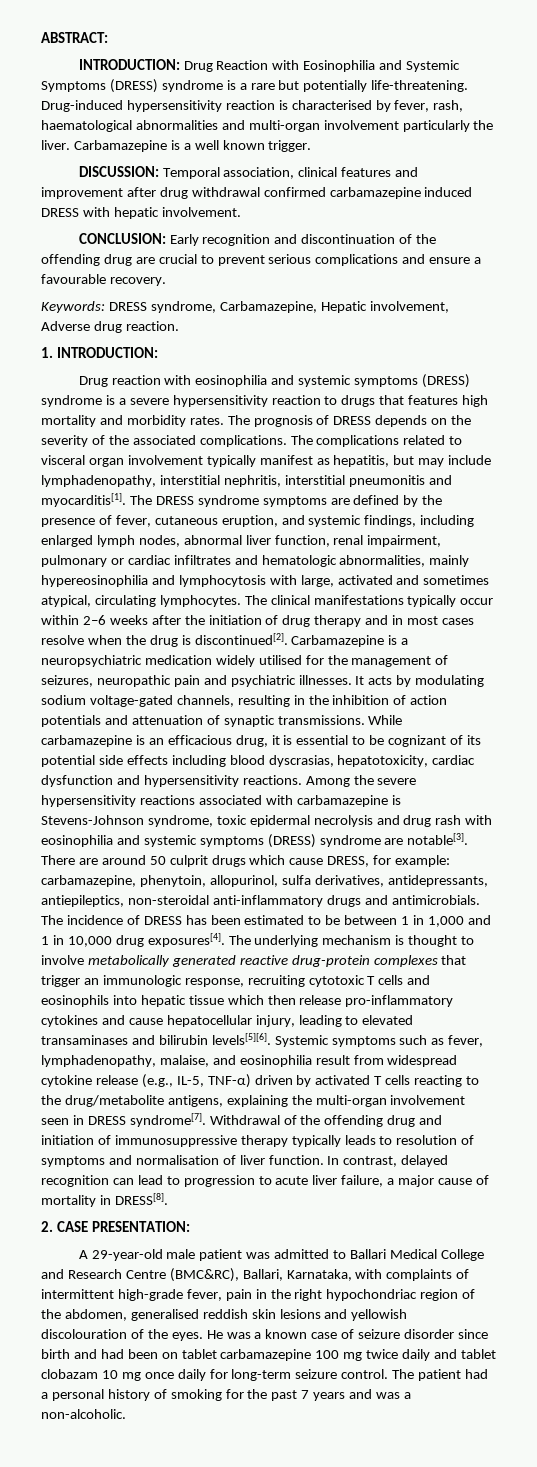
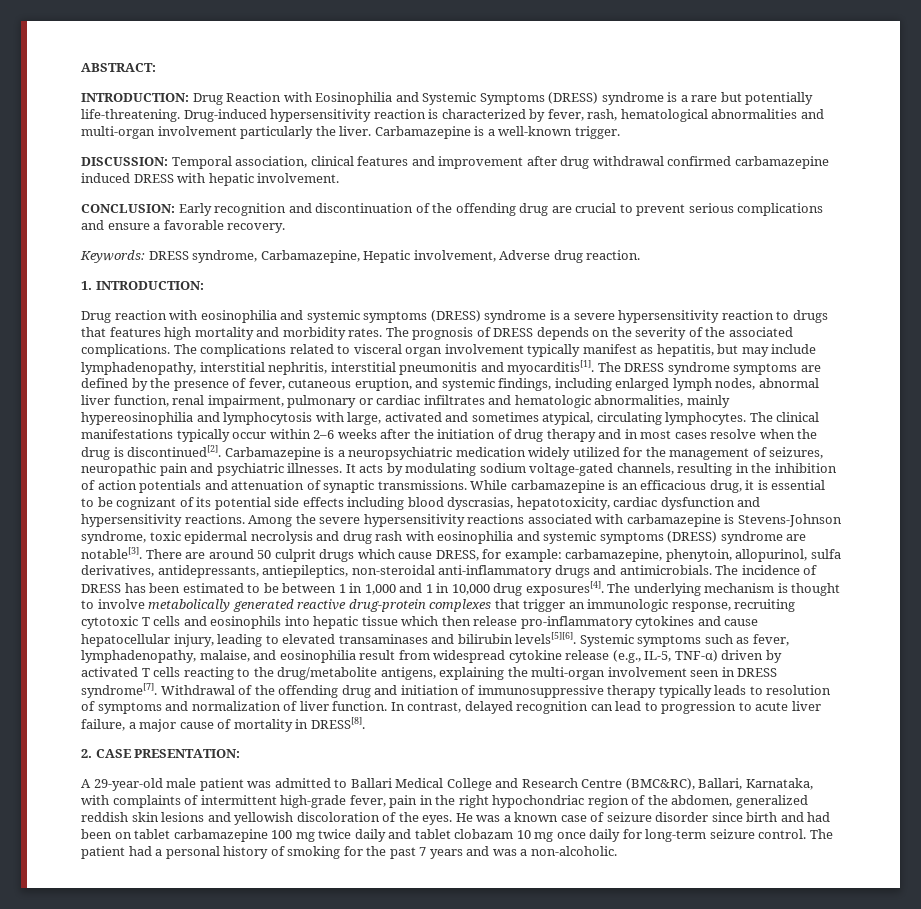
[291,100,372,110] characterised -> [441,109,526,119] characterized
[41,120,132,132] haematological -> [620,109,708,122] hematological
[194,140,265,150] well known -> [498,126,573,136] well-known
[41,274,106,284] favourable -> [163,220,224,230] favorable
[258,655,302,665] utilised -> [572,447,620,457] utilized
[135,1155,219,1165] normalisation -> [191,701,281,711] normalization
[130,1309,199,1321] generalised -> [735,795,808,808] generalized
[41,1329,127,1339] discolouration -> [296,812,380,822] discoloration

